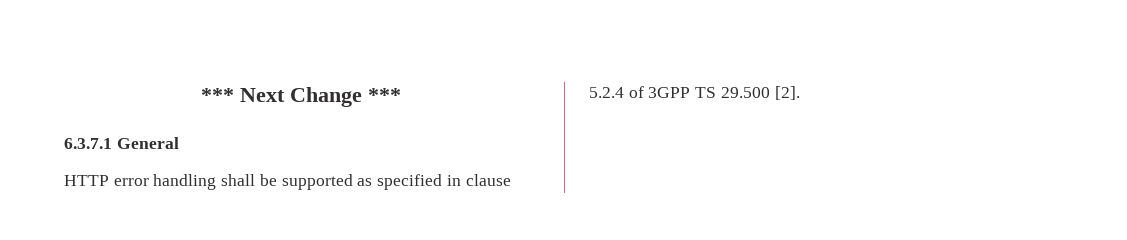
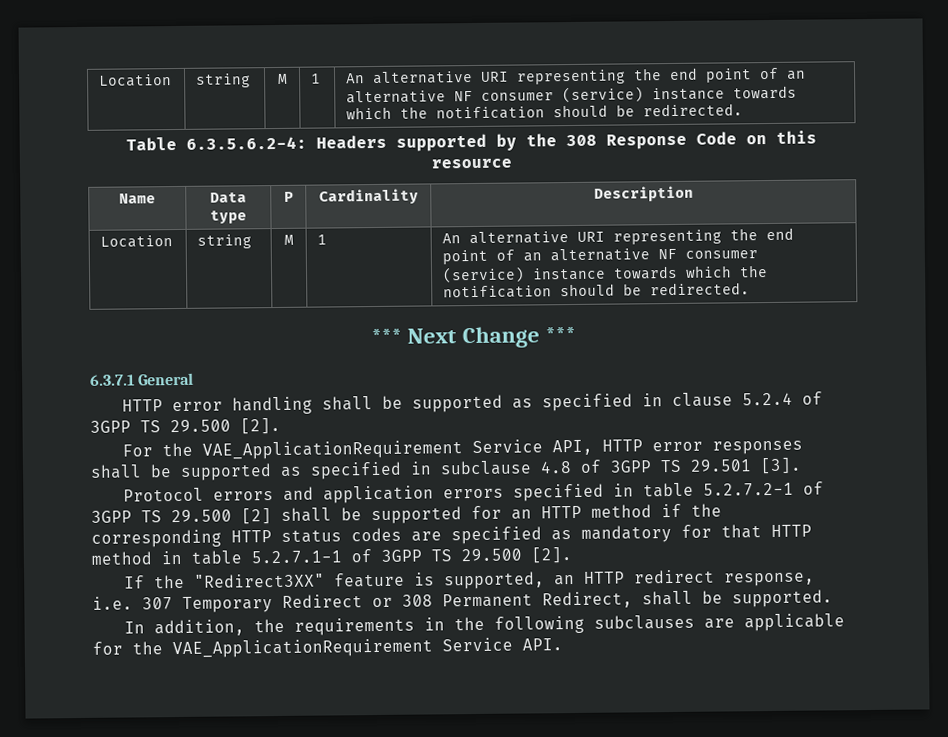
(201, 95) none -> [99,74,173,87] [196,73,252,88] [277,73,288,84] [311,73,322,84] [346,67,807,85] [346,85,798,104] [346,103,744,120] [126,130,817,152] [431,158,512,169] [119,193,156,204] [210,192,247,203] [210,210,247,224] [283,191,294,202] [318,188,419,205] [593,185,694,202] [100,235,174,248] [197,234,253,249] [283,234,294,245] [317,234,328,245] [442,227,795,245] [442,248,759,265] [442,265,769,284] [443,282,751,299] Location | string | M | 1 | An alternative URI representing the end point of an alternative NF consumer (service) instance towards which the notification should be redirected. // Table 6.3.5.6.2-4: Headers supported by the 308 Response Code on this resource // Name | Data type | P | Cardinality | Description // Location | string | M | 1 | An alternative URI representing the end point of an alternative NF consumer (service) instance towards which the notification should be redirected. //
(800, 93) none -> [121,439,803,460] [90,457,802,481] [122,481,824,504] [91,503,722,525] [91,524,812,548] [91,547,572,565] [123,569,815,590] [92,589,833,613] [123,613,845,637] [92,637,563,659] // For the VAE_ApplicationRequirement Service API, HTTP error responses shall be supported as specified in subclause 4.8 of 3GPP TS 29.501 [3]. // Protocol errors and application errors specified in table 5.2.7.2-1 of 3GPP TS 29.500 [2] shall be supported for an HTTP method if the corresponding HTTP status codes are specified as mandatory for that HTTP method in table 5.2.7.1-1 of 3GPP TS 29.500 [2]. // If the "Redirect3XX" feature is supported, an HTTP redirect response, i.e. 307 Temporary Redirect or 308 Permanent Redirect, shall be supported. // In addition, the requirements in the following subclauses are applicable for the VAE_ApplicationRequirement Service API.

